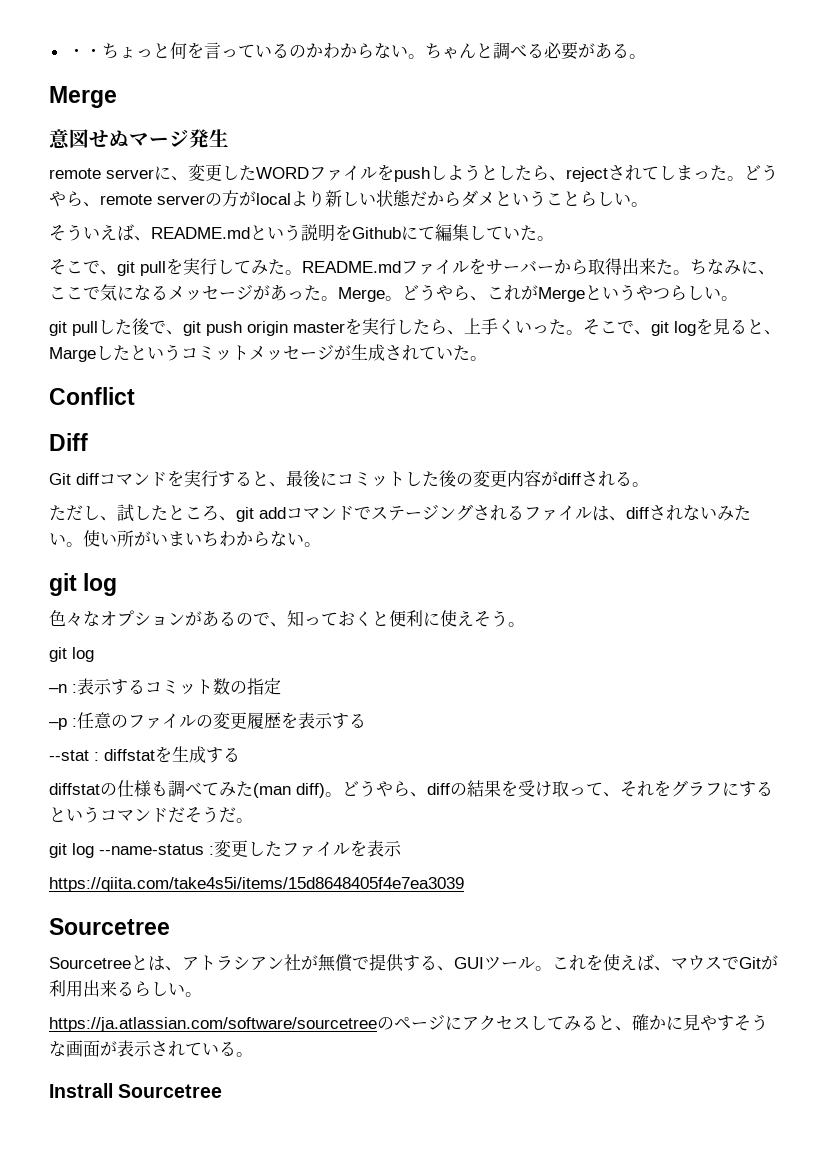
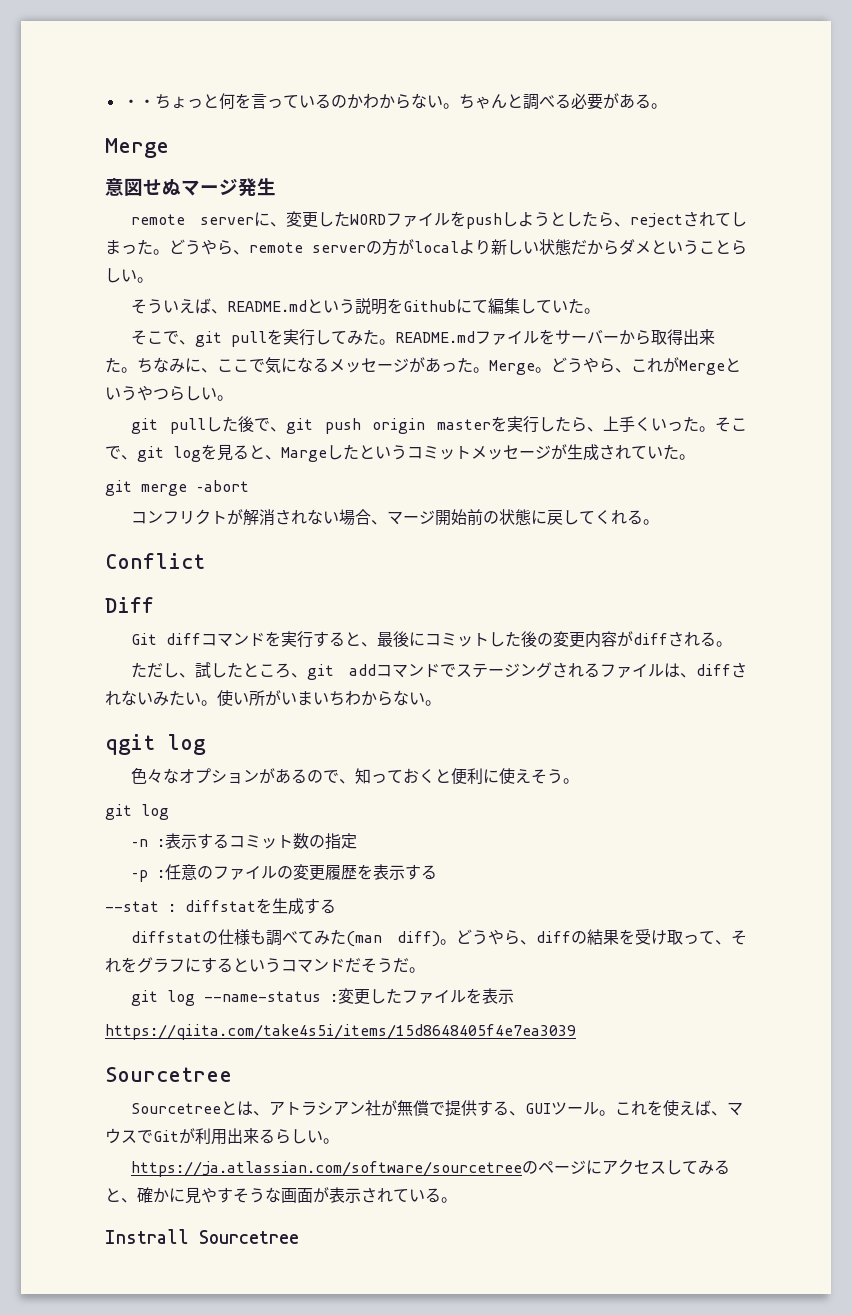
(487, 358) none -> [105,480,249,496] [131,509,660,526] // git merge –abort // コンフリクトが解消されない場合、マージ開始前の状態に戻してくれる。
[49,573,77,596] git -> [105,734,155,755] qgit

